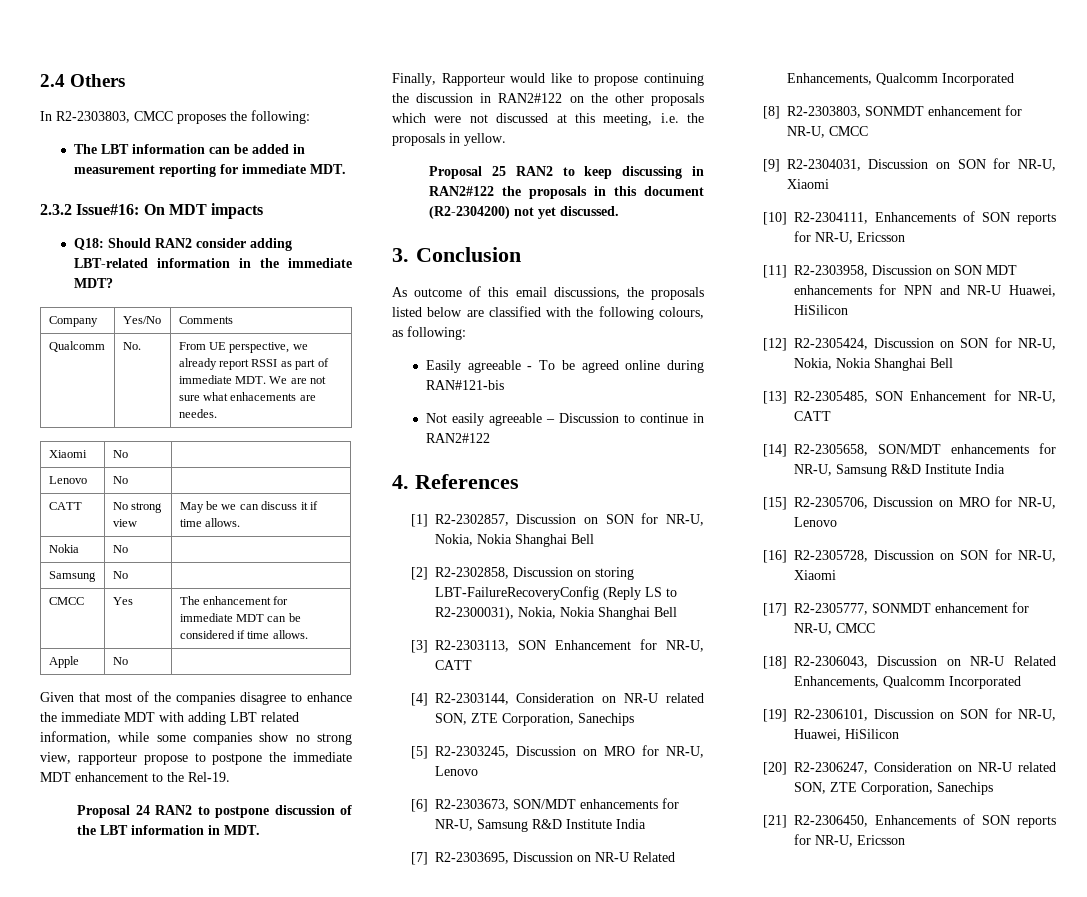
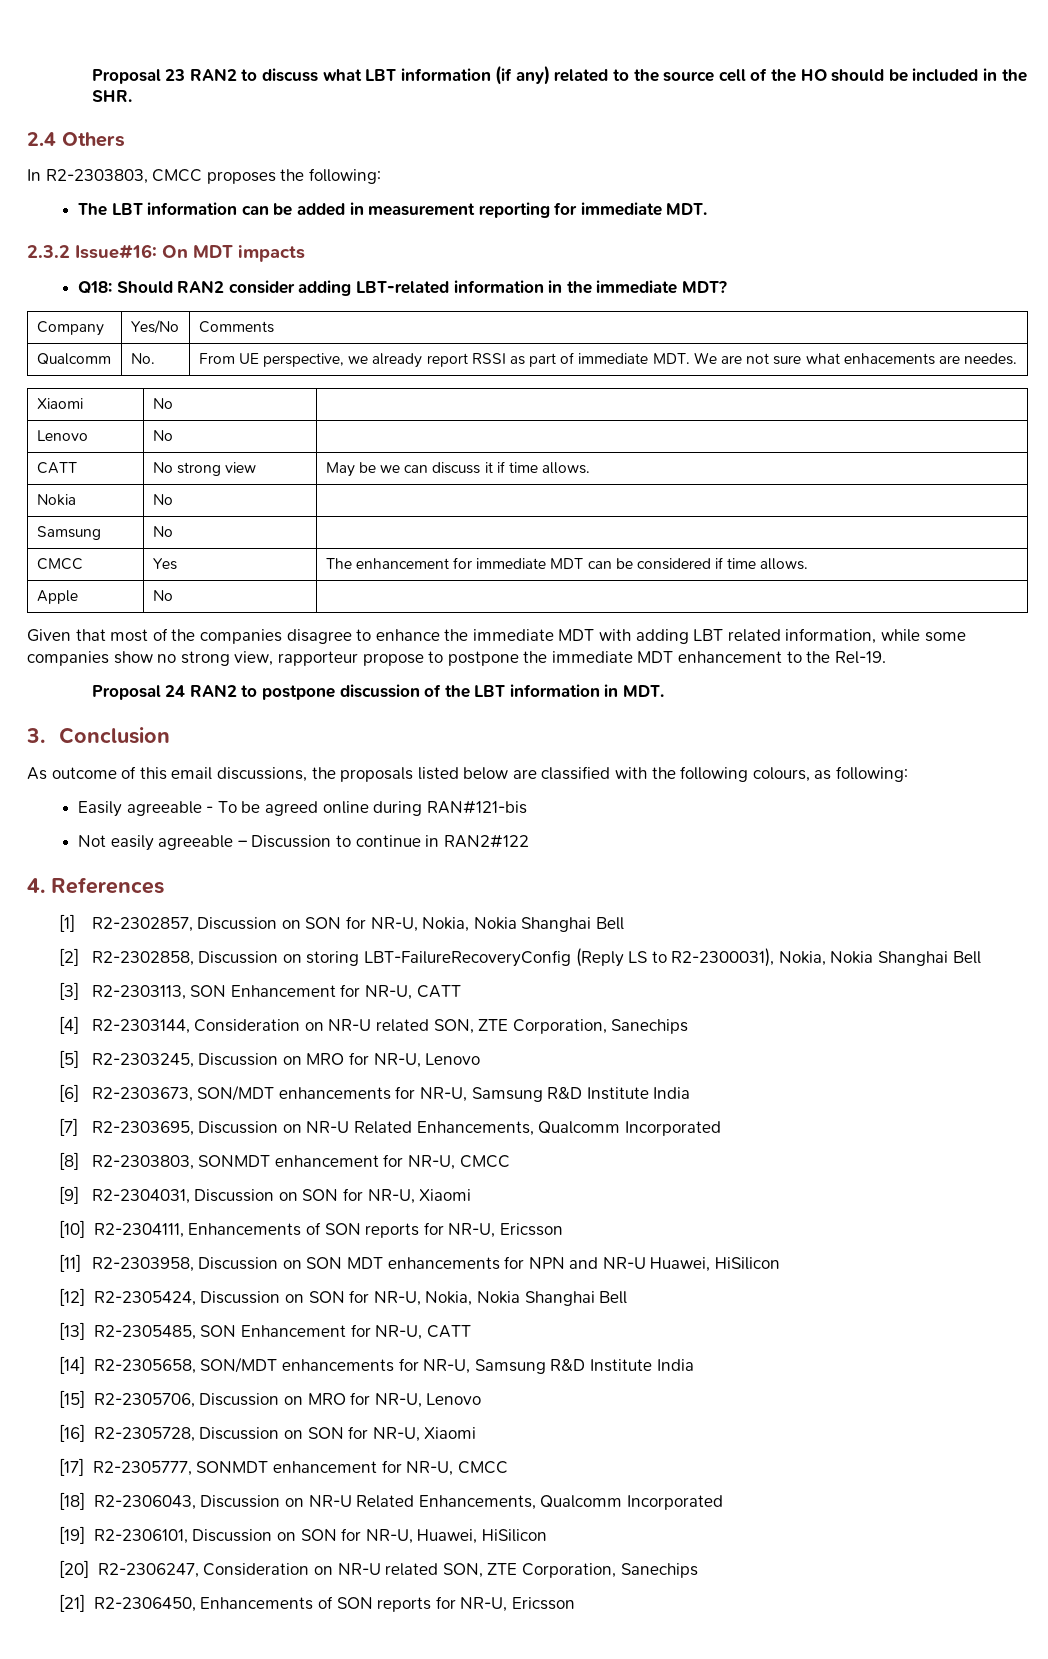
(40, 80) none -> [91,65,1027,85] [91,90,132,102] Proposal 23 RAN2 to discuss what LBT information (if any) related to the source cell of the HO should be included in the SHR. //
[392,73,704,86] [392,93,704,106] [392,113,704,126] [392,133,506,146] [429,166,704,179] [429,186,704,199] [429,206,620,219] // Finally, Rapporteur would like to propose continuing the discussion in RAN2#122 on the other proposals which were not discussed at this meeting, i.e. the proposals in yellow. // Proposal 25 RAN2 to keep discussing in RAN2#122 the proposals in this document (R2-2304200) not yet discussed. -> (665, 691) none

